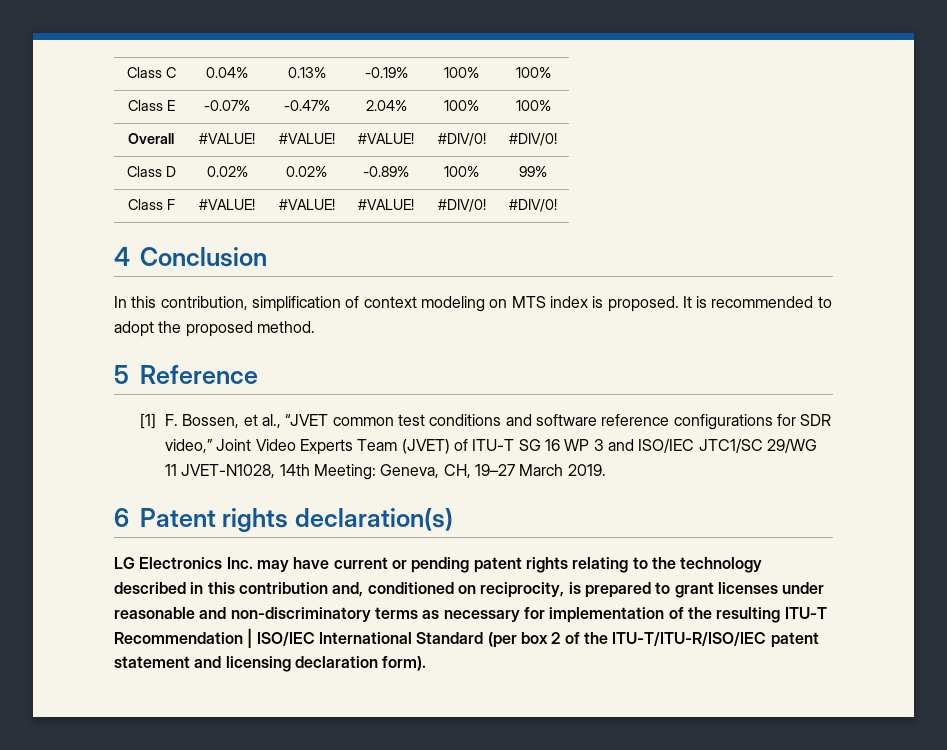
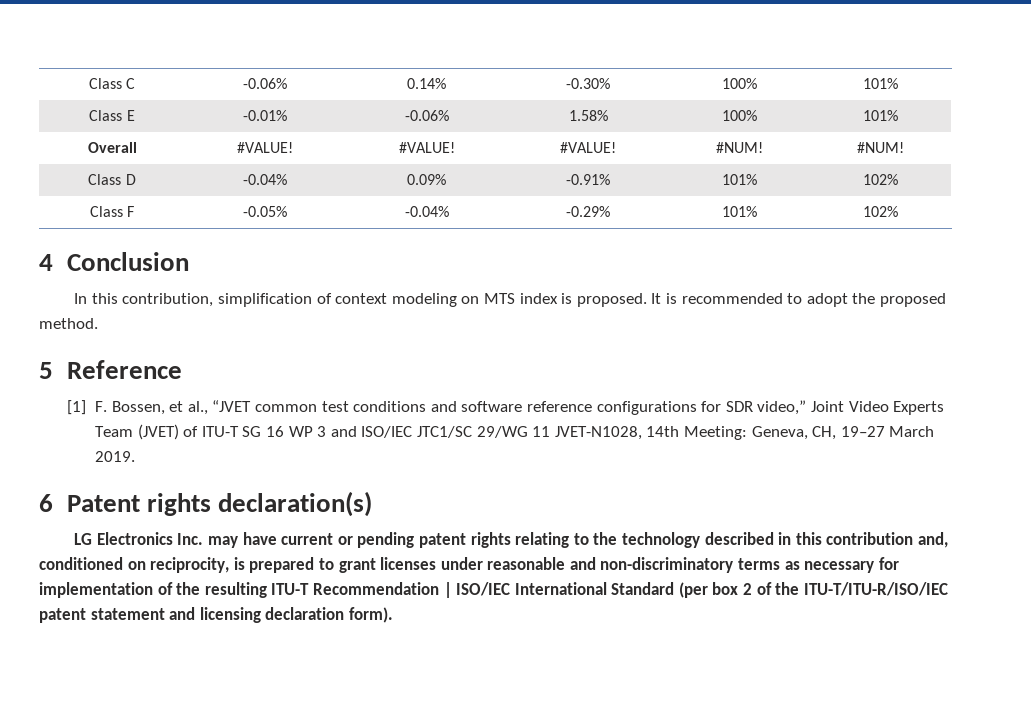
[206,67,248,78] [287,67,326,78] [364,67,408,78] [444,67,479,78] [515,67,551,78] 0.04% | 0.13% | -0.19% | 100% | 100% -> [243,78,287,89] [407,78,446,89] [566,78,610,89] [721,78,757,89] [863,78,898,89] -0.06% | 0.14% | -0.30% | 100% | 101%
[204,100,250,111] [283,100,330,111] [365,100,407,111] [444,100,479,111] [515,100,551,111] -0.07% | -0.47% | 2.04% | 100% | 100% -> [243,110,287,121] [404,110,449,121] [568,110,608,121] [721,110,757,121] [863,110,898,121] -0.01% | -0.06% | 1.58% | 100% | 101%
[437,133,486,146] [509,133,557,146] #DIV/0! | #DIV/0! -> [715,142,763,153] [857,142,904,153] #NUM! | #NUM!
[206,166,248,177] [286,166,327,177] [363,166,409,177] [444,166,479,177] [519,166,547,177] [127,199,175,210] [199,199,255,210] [278,199,335,210] [358,199,414,210] [437,199,486,212] [509,199,557,212] 0.02% | 0.02% | -0.89% | 100% | 99% // Class F | #VALUE! | #VALUE! | #VALUE! | #DIV/0! | #DIV/0! -> [243,174,287,185] [407,174,446,185] [566,174,610,185] [721,174,757,185] [863,174,898,185] [89,206,135,217] [243,206,287,217] [404,206,449,217] [566,206,610,217] [721,206,757,217] [863,206,898,217] -0.04% | 0.09% | -0.91% | 101% | 102% // Class F | -0.05% | -0.04% | -0.29% | 101% | 102%

